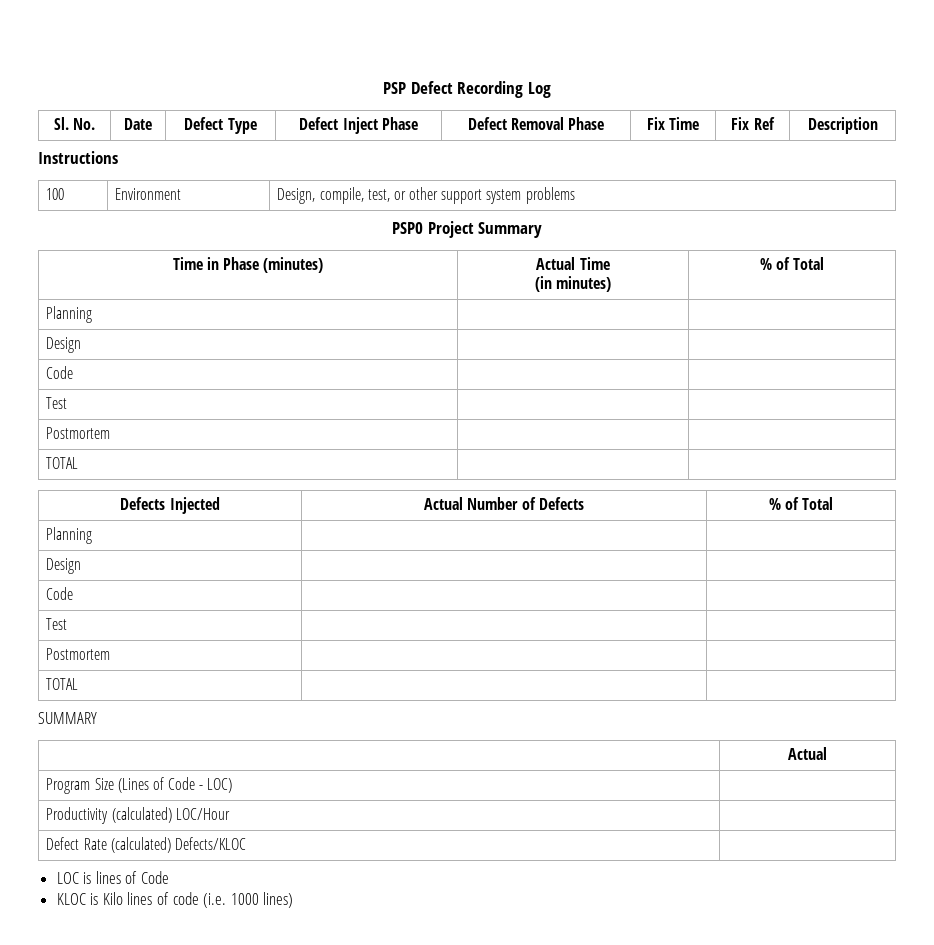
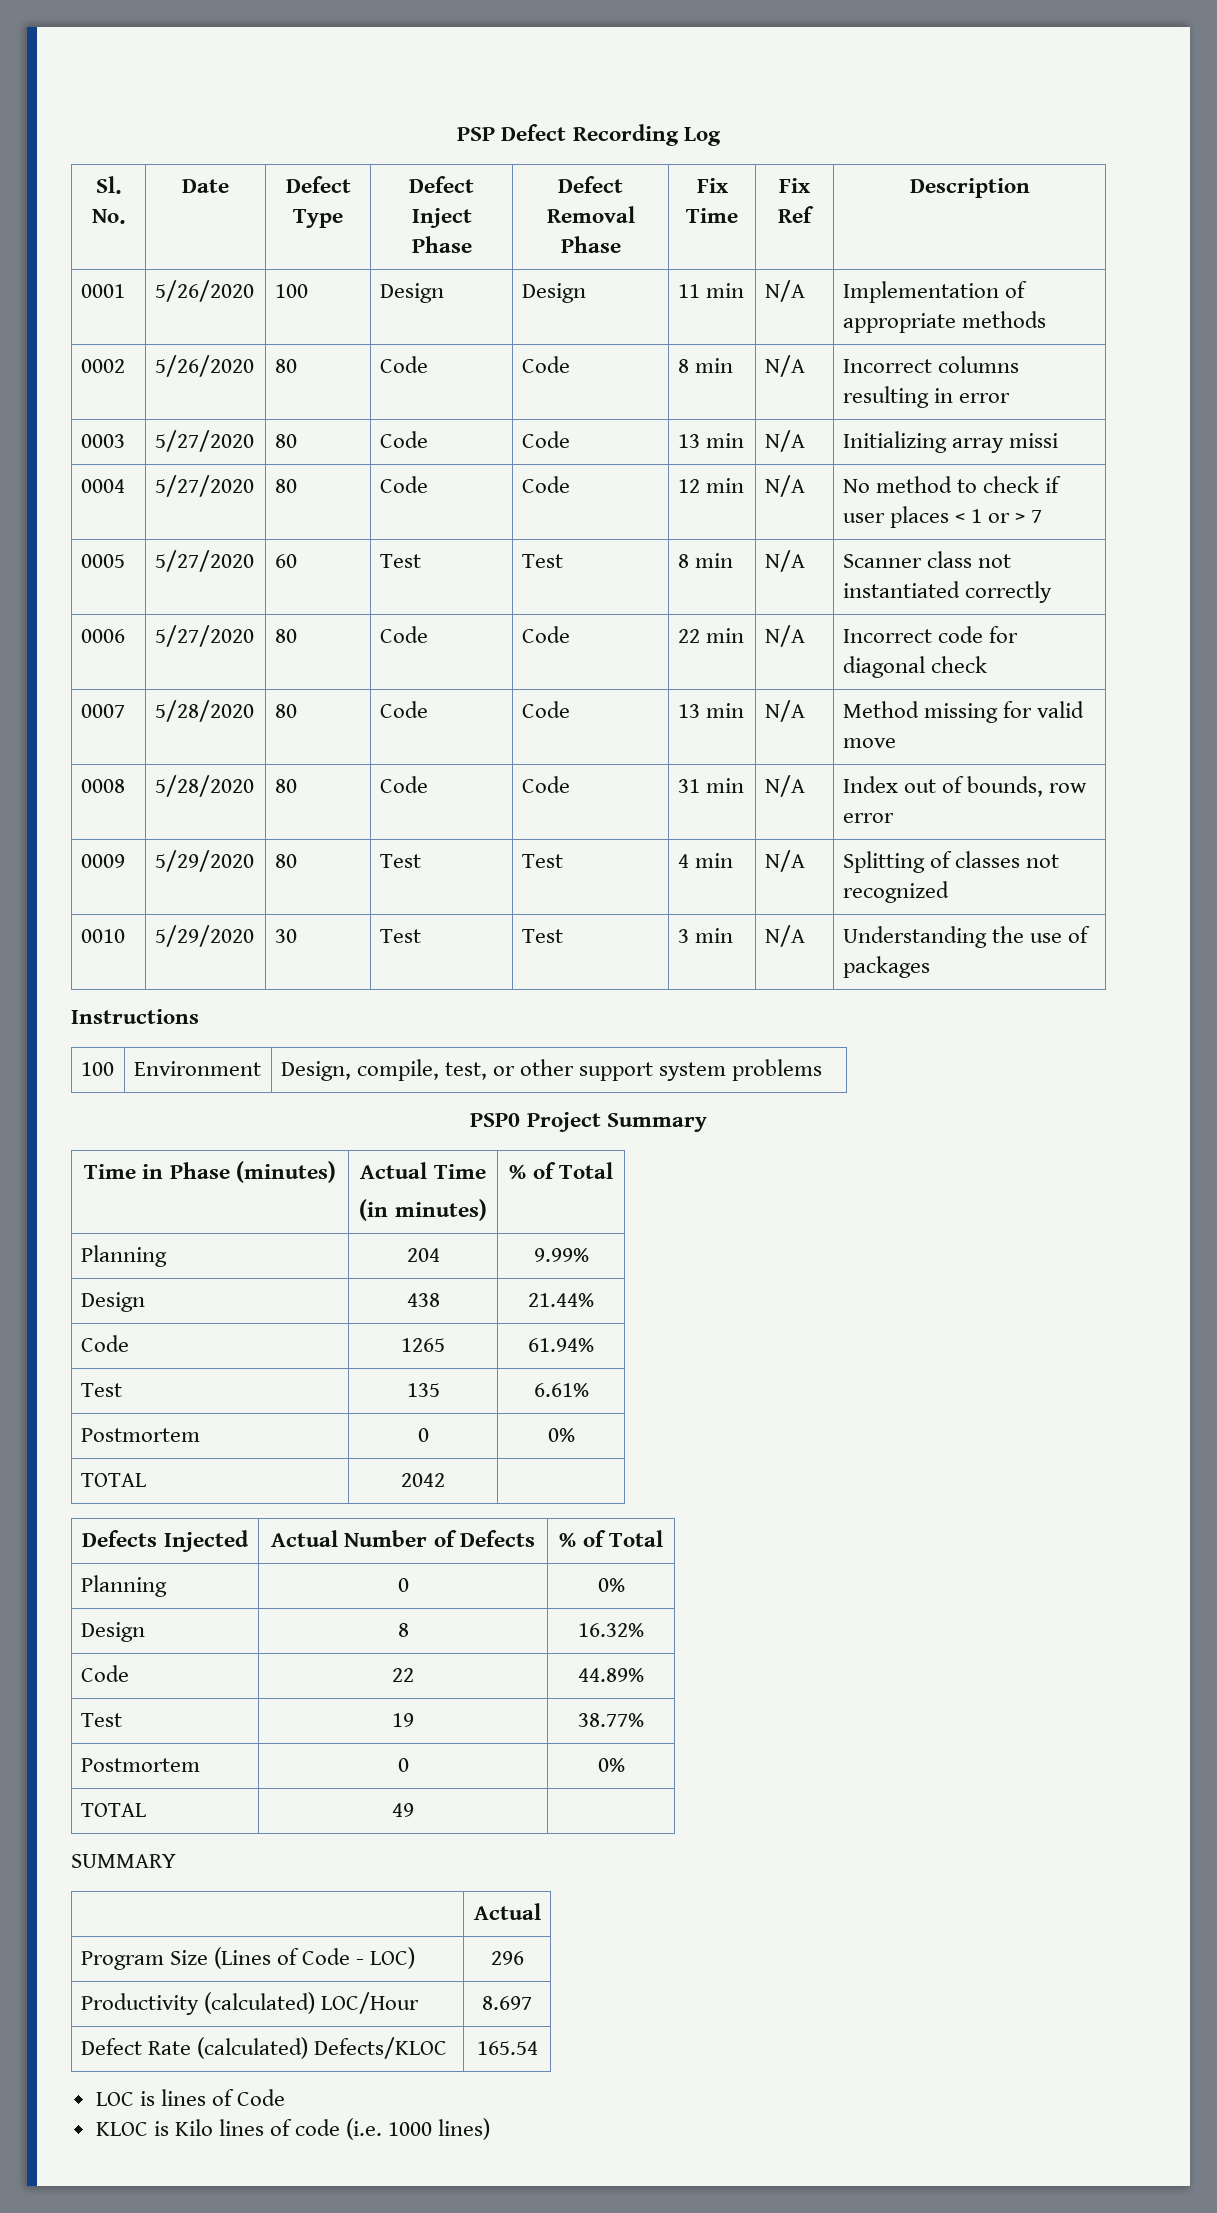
(878, 125) none -> [80,284,125,298] [154,280,254,302] [274,284,308,298] [379,283,444,303] [521,283,586,303] [677,283,744,298] [764,280,805,302] [842,281,1027,303] [842,311,1046,333] [80,359,125,373] [154,355,254,377] [274,359,297,373] [379,356,428,373] [521,356,570,373] [677,358,733,373] [764,355,805,377] [842,356,1019,373] [842,386,1010,408] [80,434,125,448] [154,430,254,452] [274,434,297,448] [379,431,428,448] [521,431,570,448] [677,433,744,448] [764,430,805,452] [842,431,1058,453] [80,479,125,493] [154,475,254,497] [274,479,297,493] [379,476,428,493] [521,476,570,493] [677,478,744,493] [764,475,805,497] [842,476,1061,493] [842,506,1043,528] [80,554,125,568] [154,550,254,572] [274,554,297,568] [379,554,421,568] [521,554,563,568] [677,553,733,568] [764,550,805,572] [842,551,1011,568] [842,581,1052,603] [80,629,125,643] [154,625,254,647] [274,629,297,643] [379,626,428,643] [521,626,570,643] [677,628,744,643] [764,625,805,647] [842,626,1018,643] [842,656,987,678] [80,704,125,718] [154,700,254,722] [274,704,297,718] [379,701,428,718] [521,701,570,718] [677,703,744,718] [764,700,805,722] [842,701,1084,723] [842,738,896,748] [80,779,125,793] [154,775,254,797] [274,779,297,793] [379,776,428,793] [521,776,570,793] [677,778,744,793] [764,775,805,797] [842,776,1087,797] [842,813,894,823] [80,854,125,868] [154,850,254,872] [274,854,297,868] [379,854,421,868] [521,854,563,868] [677,853,733,868] [764,850,805,872] [842,851,1059,873] [842,881,949,903] [80,929,125,943] [154,925,254,947] [274,929,297,943] [379,929,421,943] [521,929,563,943] [677,928,733,943] [764,925,805,947] [842,926,1090,948] [842,956,930,978] // 0001 | 5/26/2020 | 100 | Design | Design | 11 min | N/A | Implementation of appropriate methods // 0002 | 5/26/2020 | 80 | Code | Code | 8 min | N/A | Incorrect columns resulting in error // 0003 | 5/27/2020 | 80 | Code | Code | 13 min | N/A | Initializing array missi // 0004 | 5/27/2020 | 80 | Code | Code | 12 min | N/A | No method to check if user places < 1 or > 7 // 0005 | 5/27/2020 | 60 | Test | Test | 8 min | N/A | Scanner class not instantiated correctly // 0006 | 5/27/2020 | 80 | Code | Code | 22 min | N/A | Incorrect code for diagonal check // 0007 | 5/28/2020 | 80 | Code | Code | 13 min | N/A | Method missing for valid move // 0008 | 5/28/2020 | 80 | Code | Code | 31 min | N/A | Index out of bounds, row error // 0009 | 5/29/2020 | 80 | Test | Test | 4 min | N/A | Splitting of classes not recognized // 0010 | 5/29/2020 | 30 | Test | Test | 3 min | N/A | Understanding the use of packages
[46,337,82,353] [46,366,74,379] [46,397,68,409] [46,427,111,439] [46,457,79,469] | // Design | | // Code | | // Test | | // Postmortem | | // TOTAL | -> [406,1248,440,1262] [533,1248,589,1262] [80,1292,145,1312] [406,1293,440,1307] [528,1293,594,1307] [80,1335,129,1352] [401,1338,445,1352] [528,1338,594,1352] [80,1383,122,1397] [406,1383,440,1397] [533,1383,589,1397] [80,1428,200,1442] [417,1428,429,1442] [547,1428,575,1442] [80,1473,146,1487] [401,1473,445,1487] 204 | 9.99% // Design | 438 | 21.44% // Code | 1265 | 61.94% // Test | 135 | 6.61% // Postmortem | 0 | 0% // TOTAL | 2042
[46,558,82,574] [46,587,74,600] [46,618,68,630] [46,648,111,660] [46,678,79,690] | // Design | | // Code | | // Test | | // Postmortem | | // TOTAL | -> [397,1578,409,1592] [597,1578,625,1592] [80,1622,145,1642] [397,1623,409,1637] [578,1623,644,1637] [80,1665,129,1682] [392,1668,414,1682] [578,1668,644,1682] [80,1713,122,1727] [392,1713,414,1727] [578,1713,644,1727] [80,1758,200,1772] [397,1758,409,1772] [597,1758,625,1772] [80,1803,146,1817] [392,1803,414,1817] 0 | 0% // Design | 8 | 16.32% // Code | 22 | 44.89% // Test | 19 | 38.77% // Postmortem | 0 | 0% // TOTAL | 49
(233, 785) none -> [490,1951,524,1965] 296
(230, 814) none -> [482,1996,532,2010] 8.697
(246, 843) none -> [476,2041,538,2055] 165.54

